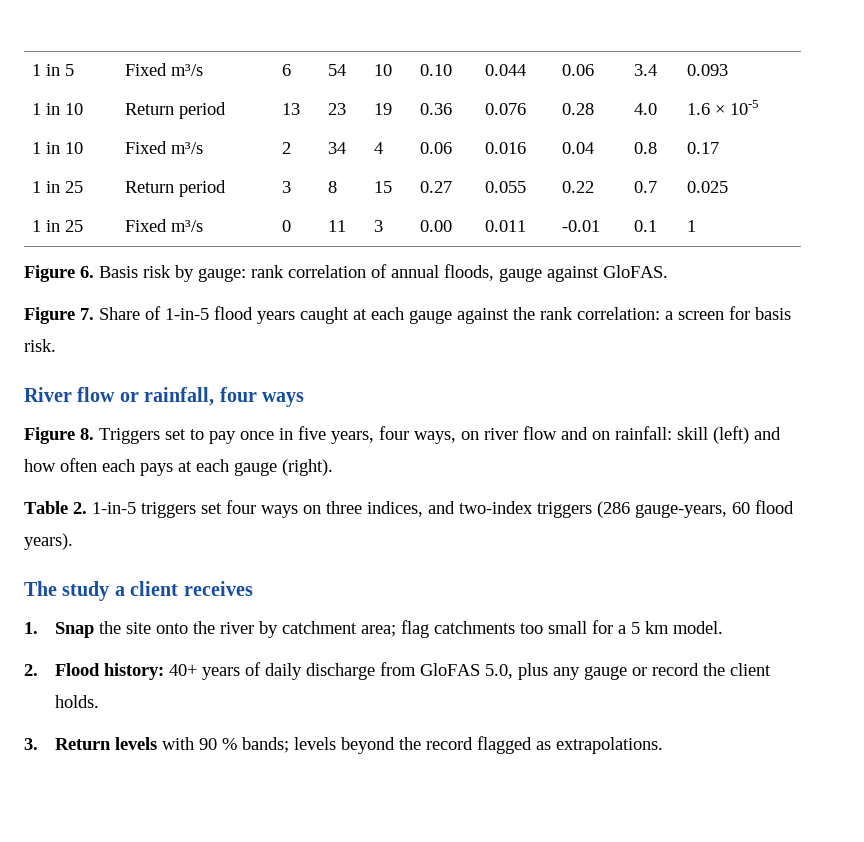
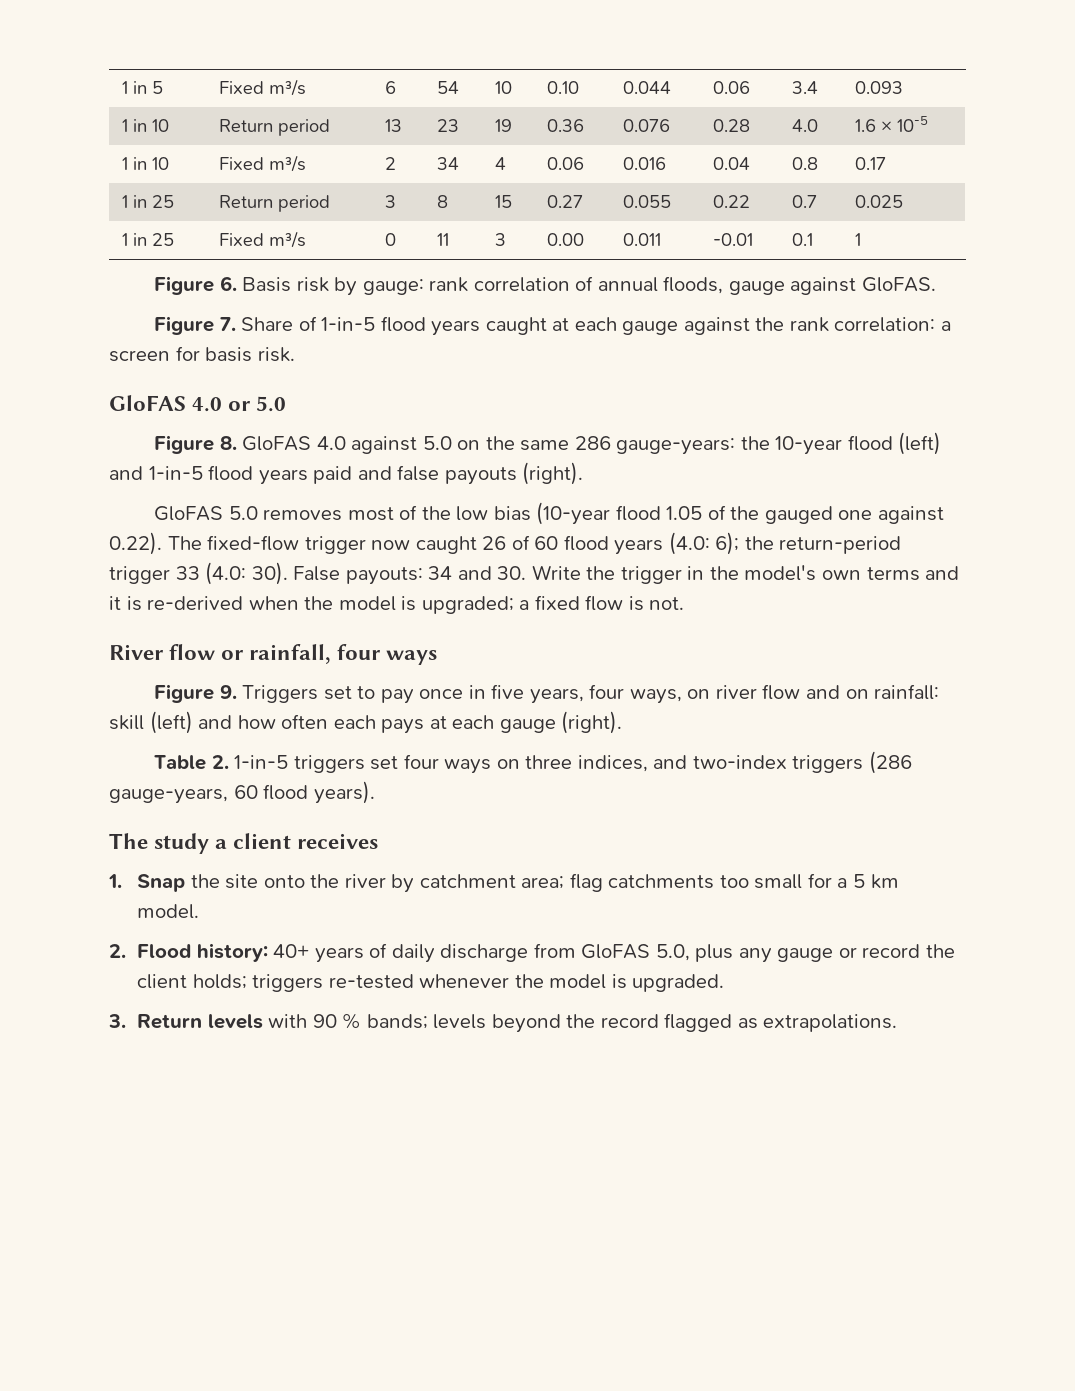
(56, 345) none -> [109,395,287,412] [153,432,942,455] [109,462,584,485] [153,502,944,525] [109,532,902,555] [109,562,960,585] [109,595,685,614] // GloFAS 4.0 or 5.0 // Figure 8. GloFAS 4.0 against 5.0 on the same 286 gauge-years: the 10-year flood (left) and 1-in-5 flood years paid and false payouts (right). // GloFAS 5.0 removes most of the low bias (10-year flood 1.05 of the gauged one against 0.22). The fixed-flow trigger now caught 26 of 60 flood years (4.0: 6); the return-period trigger 33 (4.0: 30). False payouts: 34 and 30. Write the trigger in the model's own terms and it is re-derived when the model is upgraded; a fixed flow is not.
[80,428,94,440] 8. -> [219,685,237,699] 9.
[55,695,100,708] holds. -> [192,974,725,992] holds; triggers re-tested whenever the model is upgraded.

